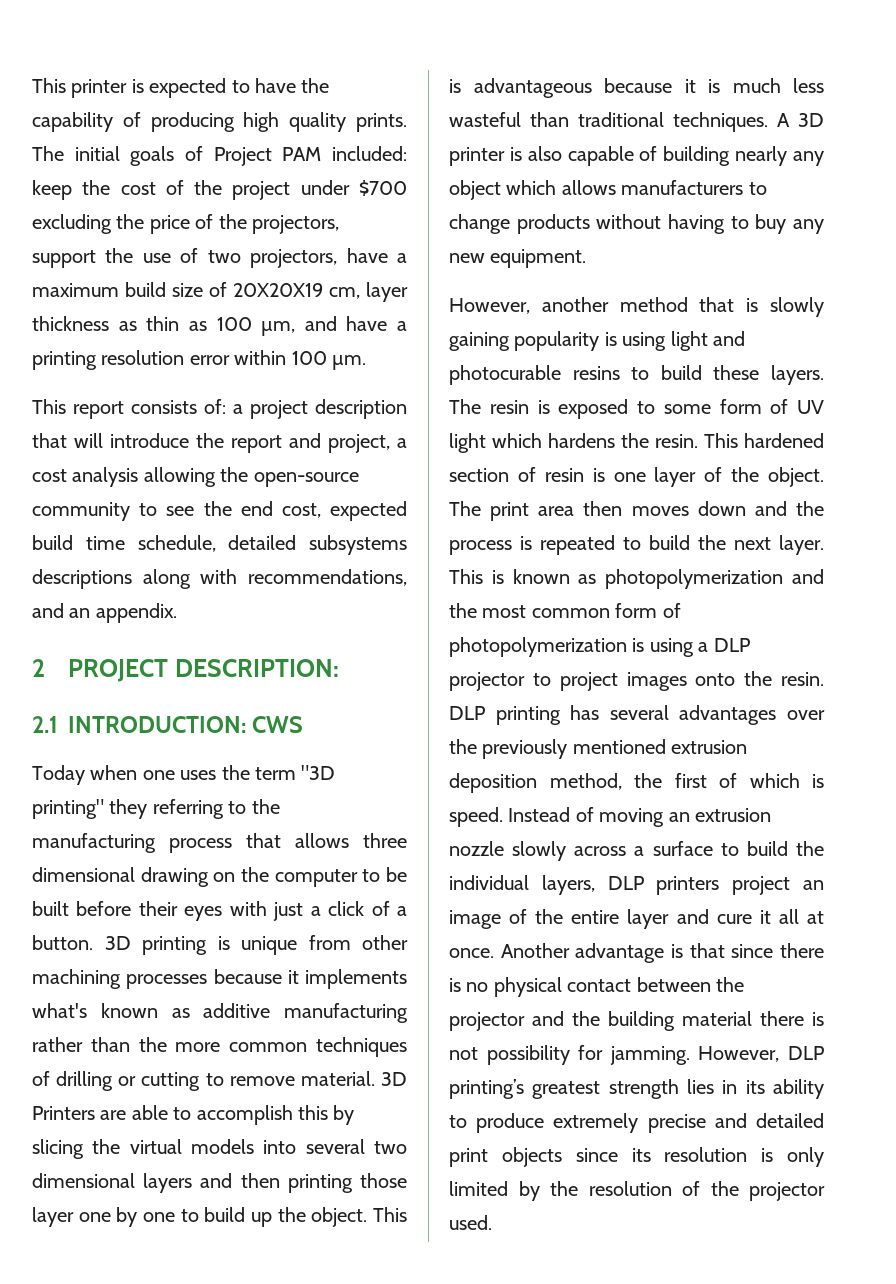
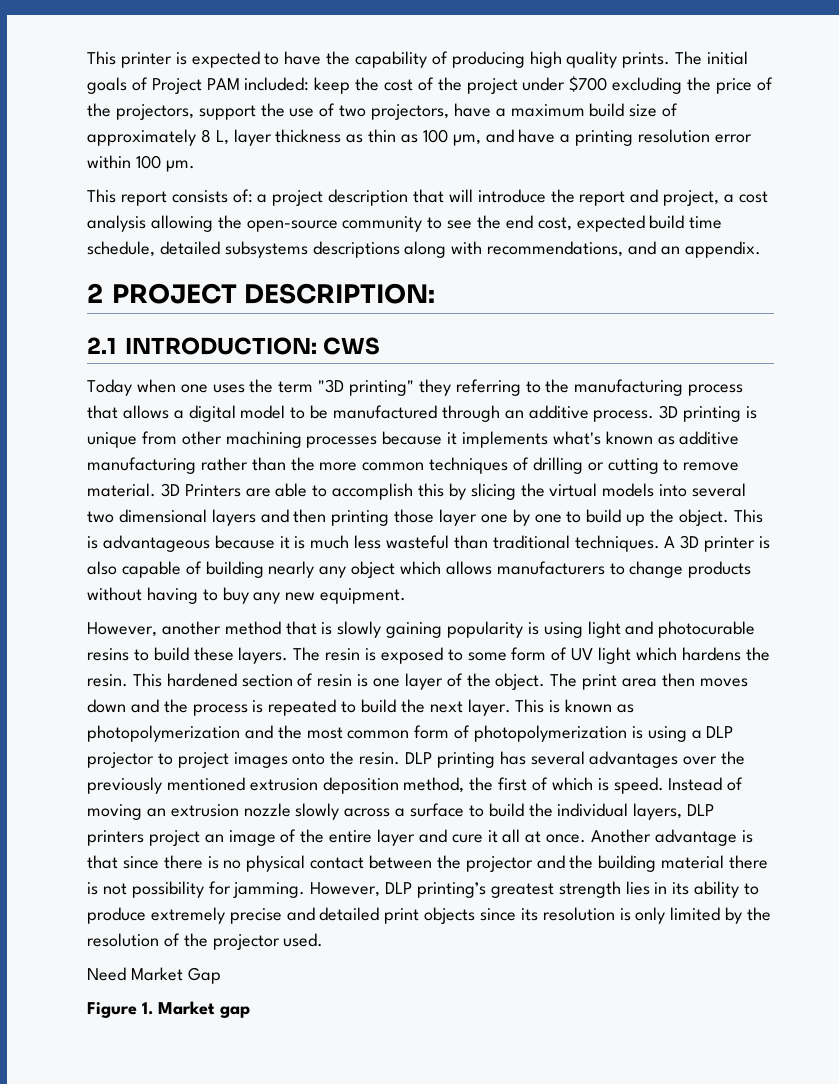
[233,283,360,299] 20X20X19 cm, -> [87,129,229,146] approximately 8 L,
[363,833,407,848] [32,867,407,887] [32,901,408,921] [32,935,93,950] three dimensional drawing on the computer to be built before their eyes with just a click of a button. -> [173,405,655,422] a digital model to be manufactured through an additive process.
(492, 1222) none -> [87,967,221,984] [87,1001,250,1018] // Need Market Gap // Figure 1. Market gap

